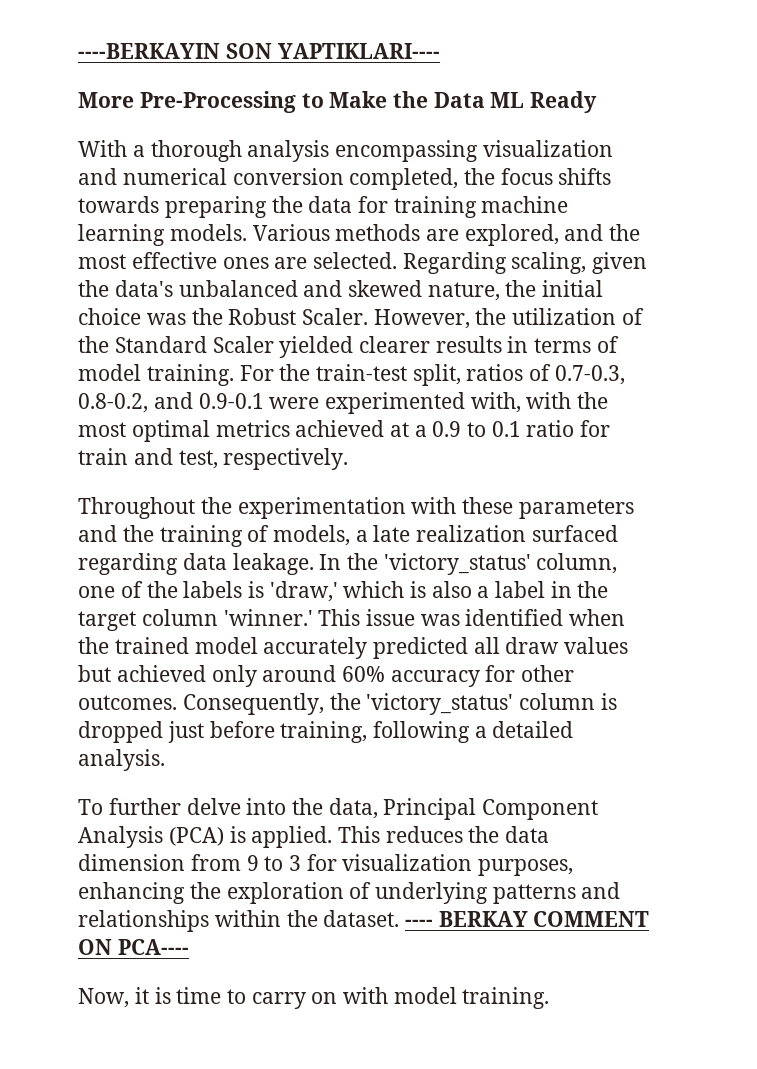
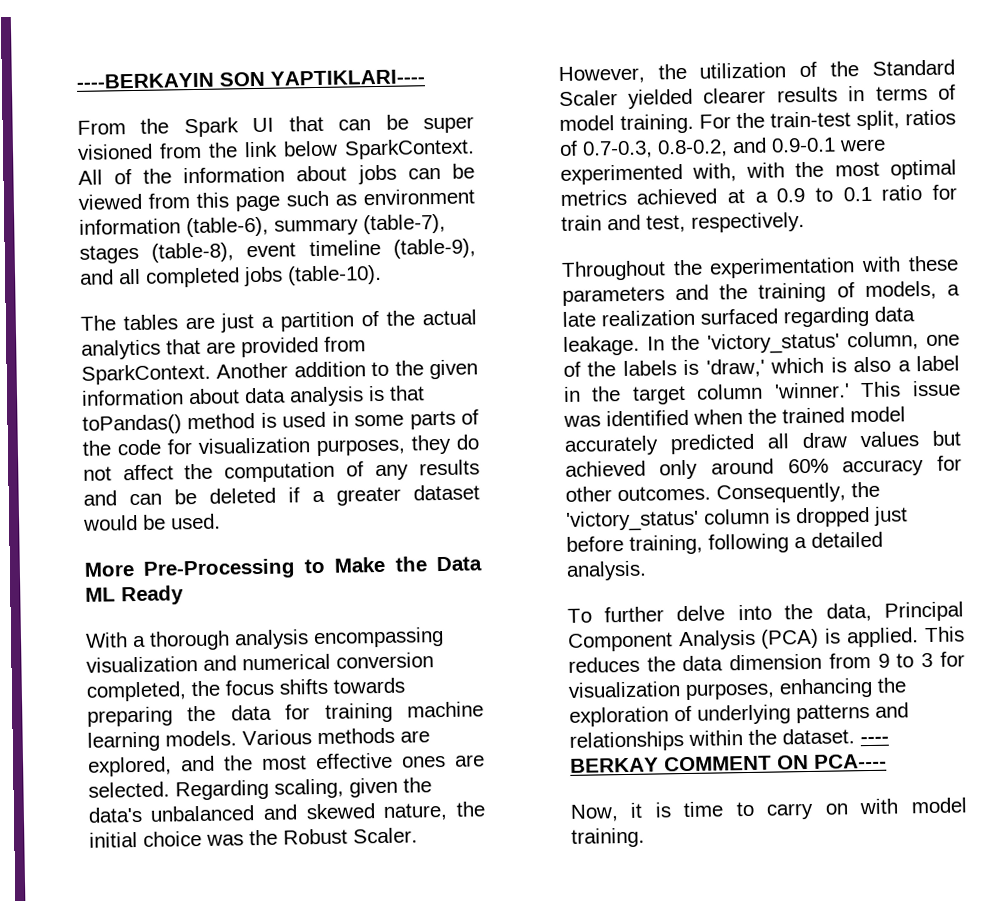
(440, 51) none -> [76,114,474,138] [76,138,475,160] [77,163,475,185] [77,188,475,212] [78,213,446,238] [78,238,476,264] [78,264,382,288] [79,309,477,333] [80,336,366,360] [80,359,478,385] [80,385,425,407] [81,409,479,435] [81,434,479,457] [82,459,480,483] [82,484,481,506] [82,513,221,531] // From the Spark UI that can be super visioned from the link below SparkContext. All of the information about jobs can be viewed from this page such as environment information (table-6), summary (table-7), stages (table-8), event timeline (table-9), and all completed jobs (table-10). // The tables are just a partition of the actual analytics that are provided from SparkContext. Another addition to the given information about data analysis is that toPandas() method is used in some parts of the code for visualization purposes, they do not affect the computation of any results and can be deleted if a greater dataset would be used.

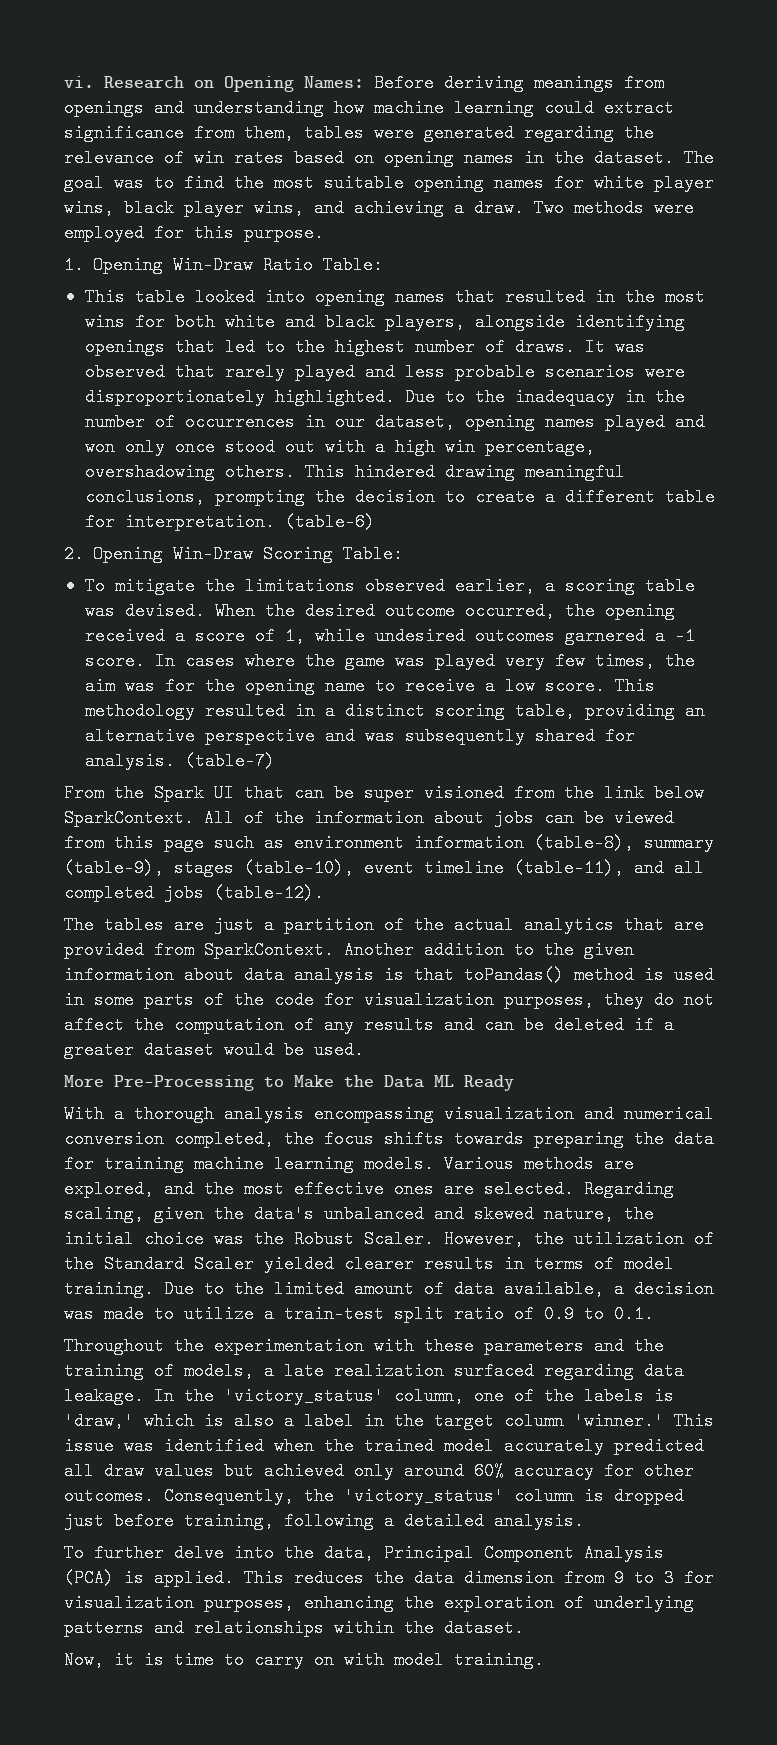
[75,69,425,89] ----BERKAYIN SON YAPTIKLARI---- -> [63,74,664,92] [63,99,674,117] [63,124,654,142] [63,149,714,167] [63,174,714,192] [63,199,694,217] [63,224,324,242] [63,256,384,274] [84,288,705,306] [84,313,685,331] [84,338,645,356] [84,363,685,381] [84,388,685,406] [84,413,705,431] [84,438,595,456] [84,463,625,481] [84,488,715,506] [84,513,375,531] [63,545,404,563] [84,577,695,595] [84,602,675,620] [84,627,695,645] [84,652,695,670] [84,677,655,695] [84,702,705,720] [84,727,635,745] [84,752,275,770] vi. Research on Opening Names: Before deriving meanings from openings and understanding how machine learning could extract significance from them, tables were generated regarding the relevance of win rates based on opening names in the dataset. The goal was to find the most suitable opening names for white player wins, black player wins, and achieving a draw. Two methods were employed for this purpose. // 1. Opening Win-Draw Ratio Table: // This table looked into opening names that resulted in the most wins for both white and black players, alongside identifying openings that led to the highest number of draws. It was observed that rarely played and less probable scenarios were disproportionately highlighted. Due to the inadequacy in the number of occurrences in our dataset, opening names played and won only once stood out with a high win percentage, overshadowing others. This hindered drawing meaningful conclusions, prompting the decision to create a different table for interpretation. (table-6) // 2. Opening Win-Draw Scoring Table: // To mitigate the limitations observed earlier, a scoring table was devised. When the desired outcome occurred, the opening received a score of 1, while undesired outcomes garnered a -1 score. In cases where the game was played very few times, the aim was for the opening name to receive a low score. This methodology resulted in a distinct scoring table, providing an alternative perspective and was subsequently shared for analysis. (table-7)
[185,213,446,238] [78,242,235,264] (table-6), summary (table-7), stages (table-8), -> [533,834,714,852] [63,859,354,877] (table-8), summary (table-9), stages (table-10),
[393,238,476,259] (table-9), -> [513,859,624,877] (table-11),
[286,264,382,286] (table-10). -> [213,884,324,902] (table-12).
[698,109,956,131] [558,137,886,159] [559,159,957,186] [559,184,957,207] [560,212,805,233] For the train-test split, ratios of 0.7-0.3, 0.8-0.2, and 0.9-0.1 were experimented with, with the most optimal metrics achieved at a 0.9 to 0.1 ratio for train and test, respectively. -> [163,1280,714,1298] [63,1305,654,1323] Due to the limited amount of data available, a decision was made to utilize a train-test split ratio of 0.9 to 0.1.
[859,736,889,744] [569,753,887,773] ---- BERKAY COMMENT ON PCA---- -> (524, 1628) none

